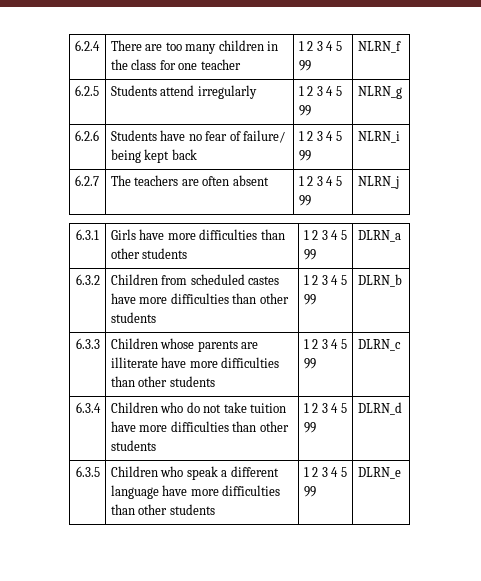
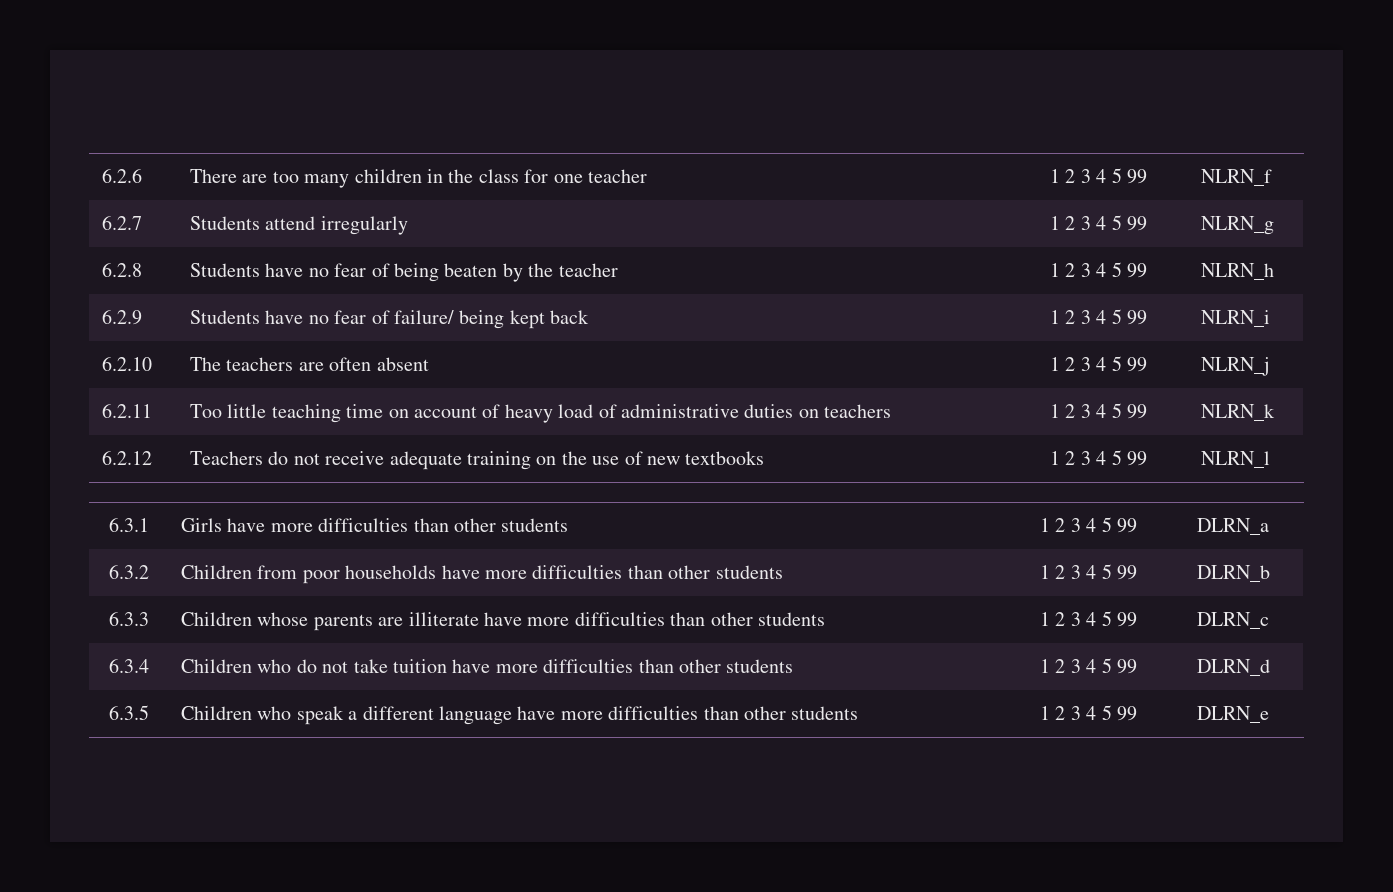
[74,40,100,51] 6.2.4 -> [101,168,142,183] 6.2.6
[74,85,99,96] 6.2.5 -> [101,215,142,230] 6.2.7
[74,130,99,141] 6.2.6 -> [101,262,142,277] [189,263,618,282] [1049,262,1147,278] [1200,263,1274,280] [101,309,142,325] 6.2.8 | Students have no fear of being beaten by the teacher | 1 2 3 4 5 99 | NLRN_h // 6.2.9
[74,175,99,186] 6.2.7 -> [101,356,152,371] 6.2.10
(399, 182) none -> [101,403,152,418] [189,404,892,423] [1049,403,1147,419] [1200,404,1275,421] [101,450,152,465] [189,451,765,470] [1049,450,1147,466] [1200,451,1270,468] // 6.2.11 | Too little teaching time on account of heavy load of administrative duties on teachers | 1 2 3 4 5 99 | NLRN_k // 6.2.12 | Teachers do not receive adequate training on the use of new textbooks | 1 2 3 4 5 99 | NLRN_l
[190,274,280,285] scheduled castes -> [302,565,437,584] poor households

